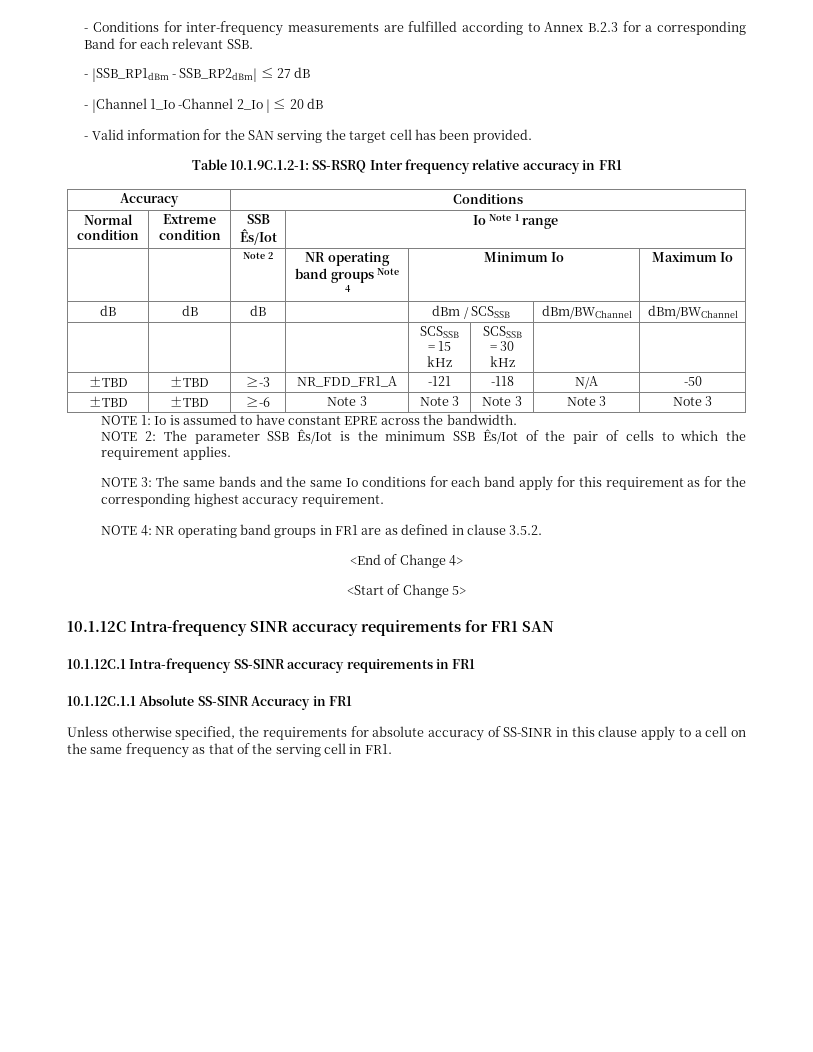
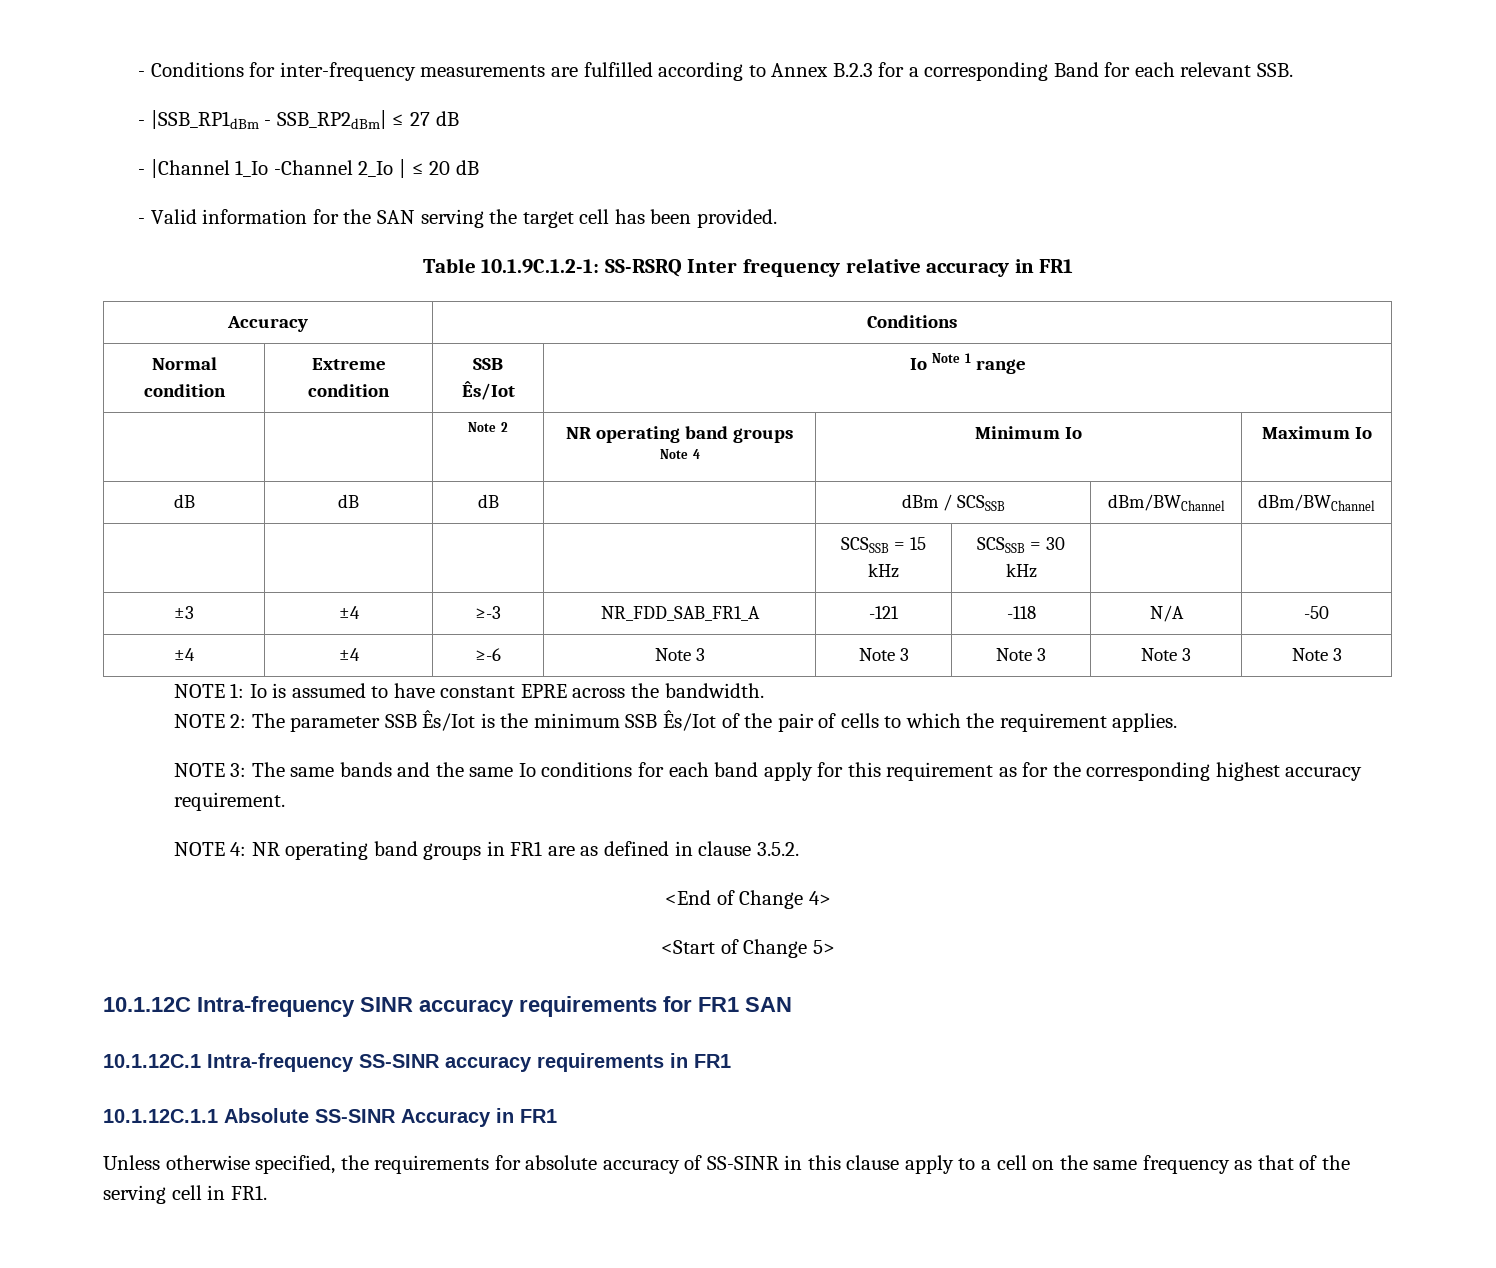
[88,376,128,387] [170,376,209,387] ±TBD | ±TBD -> [174,606,194,619] [338,606,360,619] ±3 | ±4
[297,376,397,387] NR_FDD_FR1_A -> [600,606,760,621] NR_FDD_SAB_FR1_A
[88,396,128,407] [170,396,209,407] ±TBD | ±TBD -> [174,648,195,661] [338,648,360,661] ±4 | ±4

